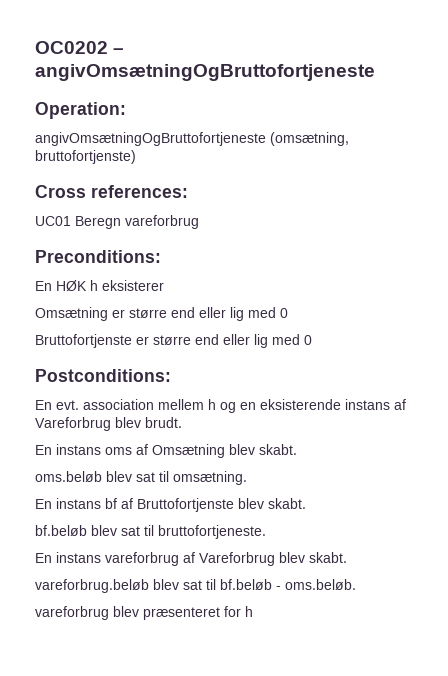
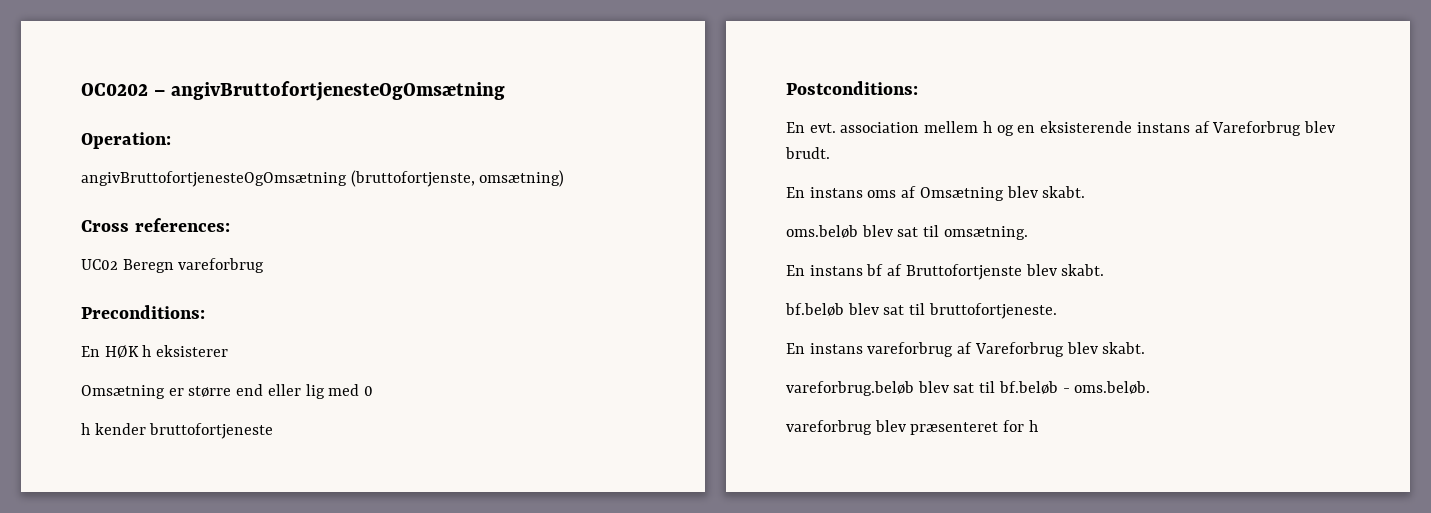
[35,64,375,81] angivOmsætningOgBruttofortjeneste -> [170,81,505,101] angivBruttofortjenesteOgOmsætning
[35,132,349,146] [35,150,136,164] angivOmsætningOgBruttofortjeneste (omsætning, bruttofortjenste) -> [81,170,565,187] angivBruttofortjenesteOgOmsætning (bruttofortjenste, omsætning)
[35,216,71,226] UC01 -> [81,259,118,270] UC02
[35,334,312,348] Bruttofortjenste er større end eller lig med 0 -> [81,423,274,439] h kender bruttofortjeneste

